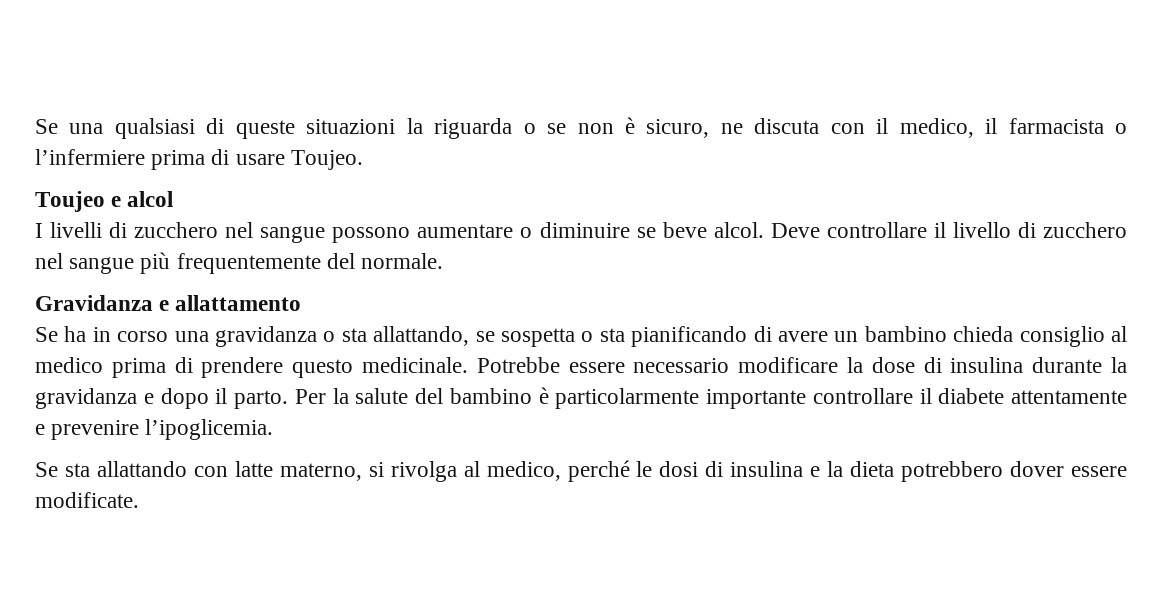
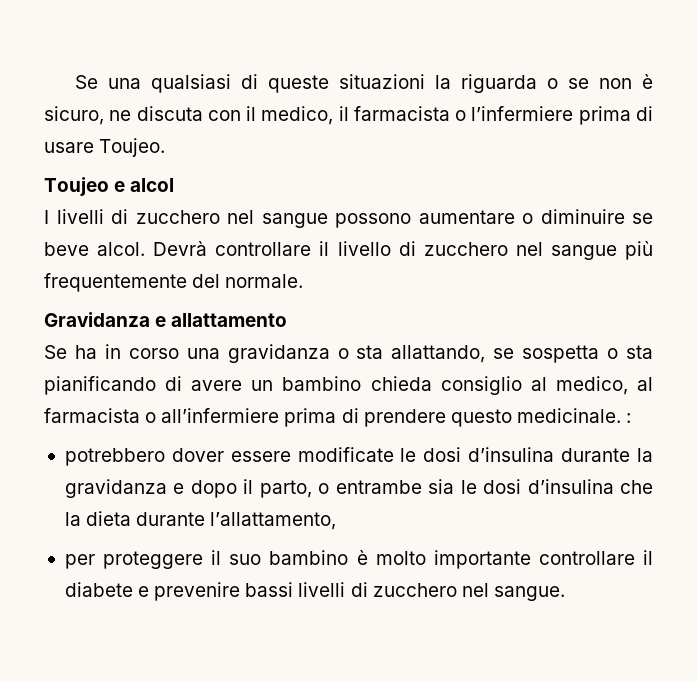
[770,223,820,238] Deve -> [153,241,208,256] Devrà
[35,357,103,373] medico -> [555,376,654,395] [44,408,280,423] medico, al farmacista o all’infermiere
[476,357,1024,373] Potrebbe essere necessario modificare la dose di insulina -> [626,413,632,423] [64,447,555,466] : // potrebbero dover essere modificate le dosi d’insulina
[234,388,443,409] parto. Per la salute del -> [259,479,653,498] [64,511,337,530] [64,550,262,569] parto, o entrambe sia le dosi d’insulina che la dieta durante l’allattamento, // per proteggere il suo
[555,388,700,409] particolarmente -> [375,551,426,565] molto
[1011,390,1127,404] attentamente -> (133, 589) none
[145,419,274,440] [35,460,1128,482] [35,492,139,508] l’ipoglicemia. // Se sta allattando con latte materno, si rivolga al medico, perché le dosi di insulina e la dieta potrebbero dover essere modificate. -> [245,582,565,601] bassi livelli di zucchero nel sangue.

